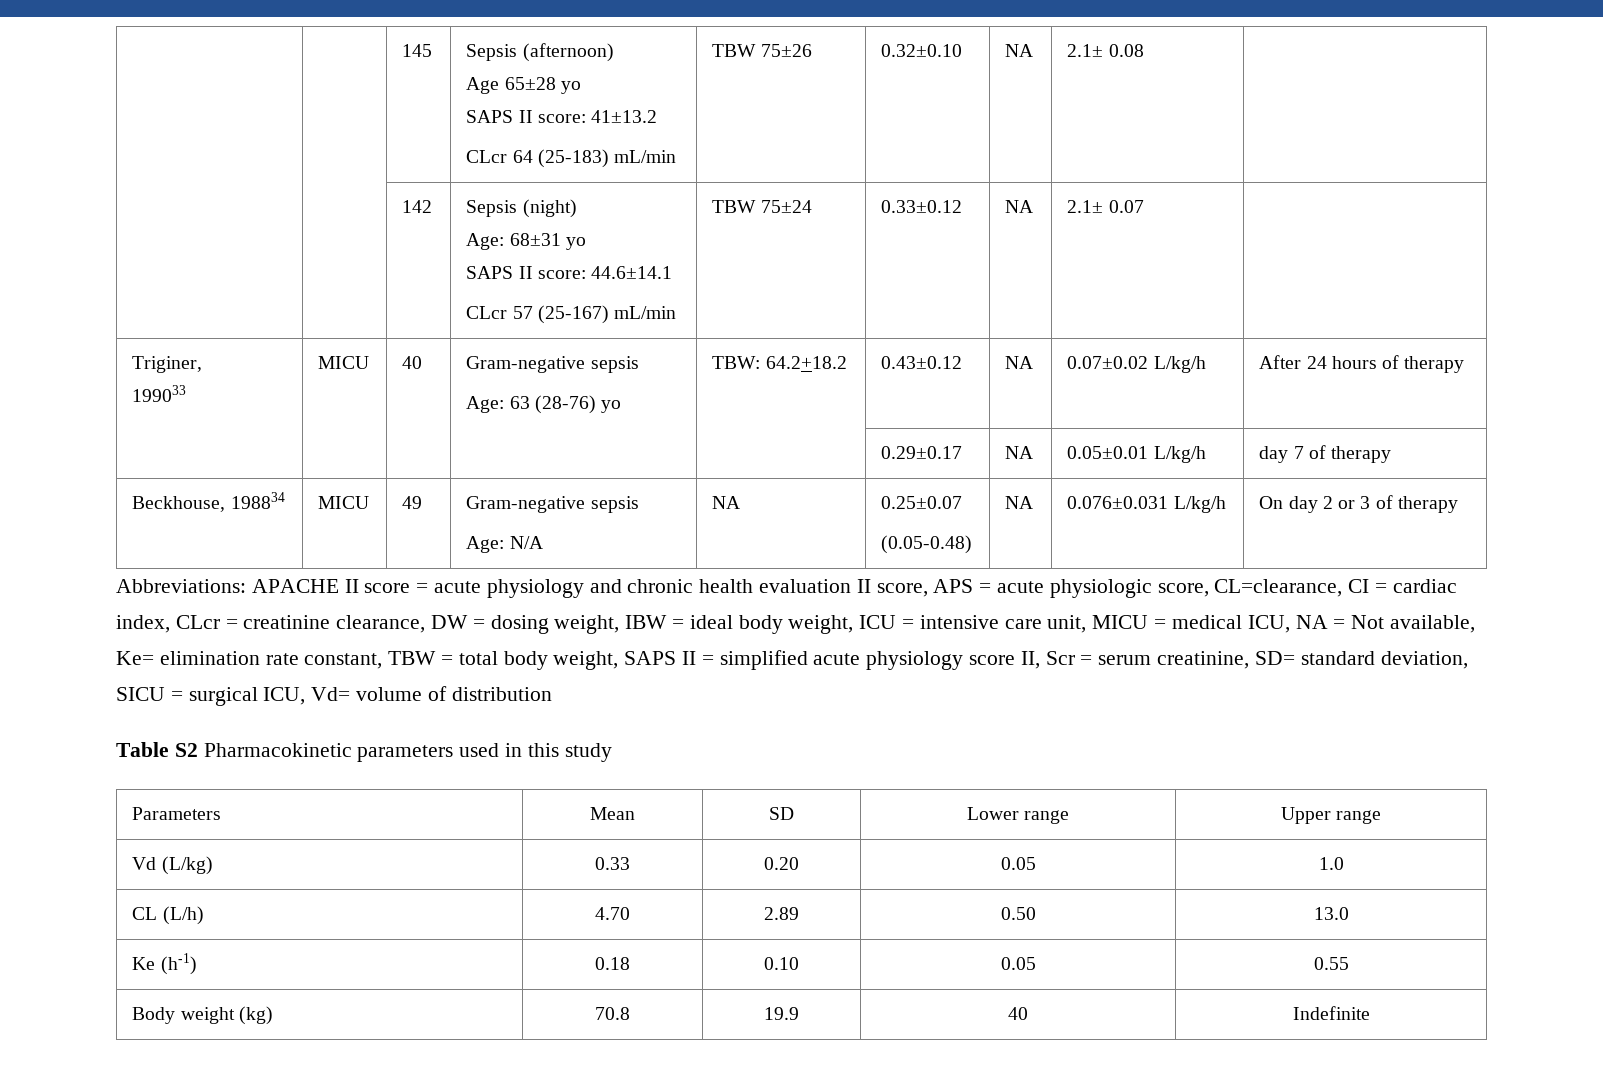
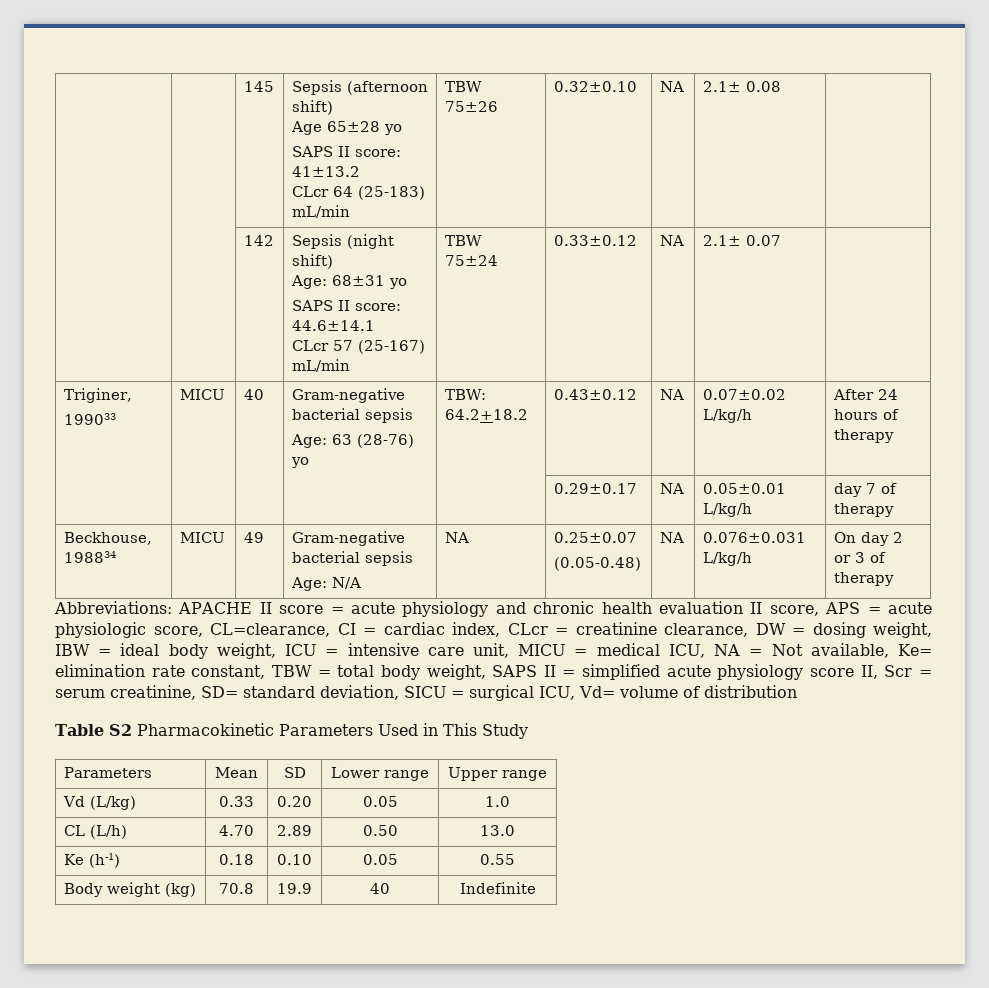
[522,43,614,62] (afternoon) -> [346,81,428,95] [291,100,333,115] (afternoon shift)
[522,199,577,218] (night) -> [346,234,394,249] [291,254,333,269] (night shift)
(586, 364) none -> [291,408,360,420] bacterial
(586, 504) none -> [291,551,360,563] bacterial
[357,743,612,762] parameters used in this study -> [278,723,528,739] Parameters Used in This Study

